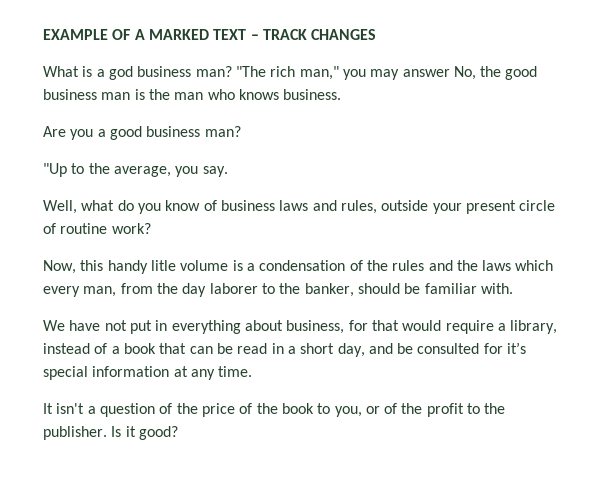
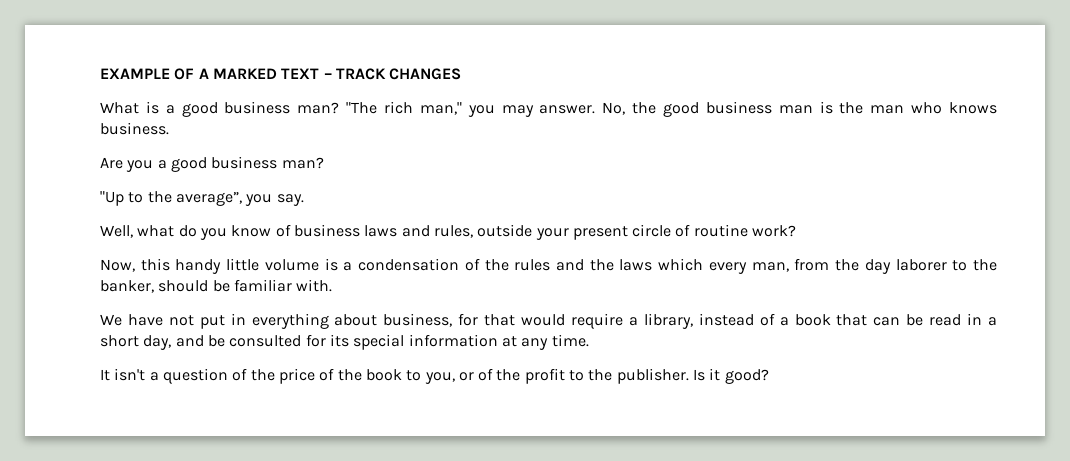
[108,66,133,80] god -> [181,102,218,117] good
[402,69,450,77] answer -> [539,105,596,114] answer.
[113,166,171,177] average, -> [175,192,242,206] average”,
[150,260,176,271] litle -> [226,258,260,271] little
[507,342,527,354] it’s -> [329,334,349,347] its

